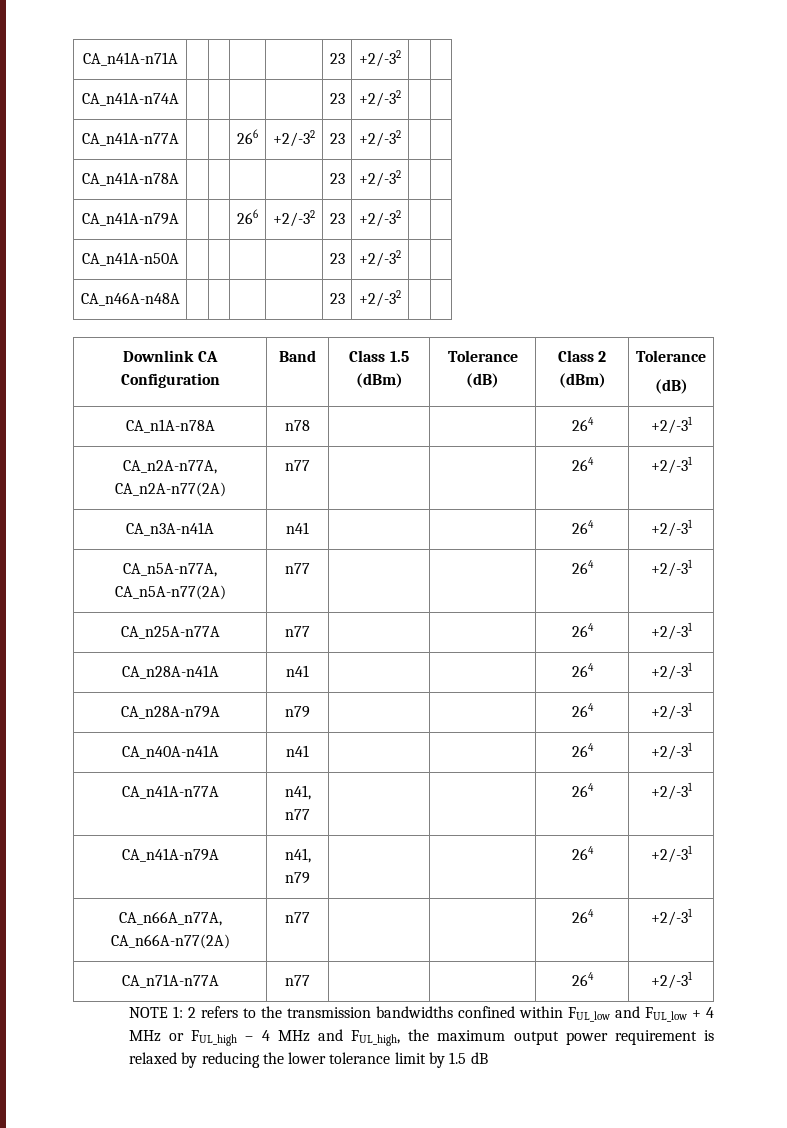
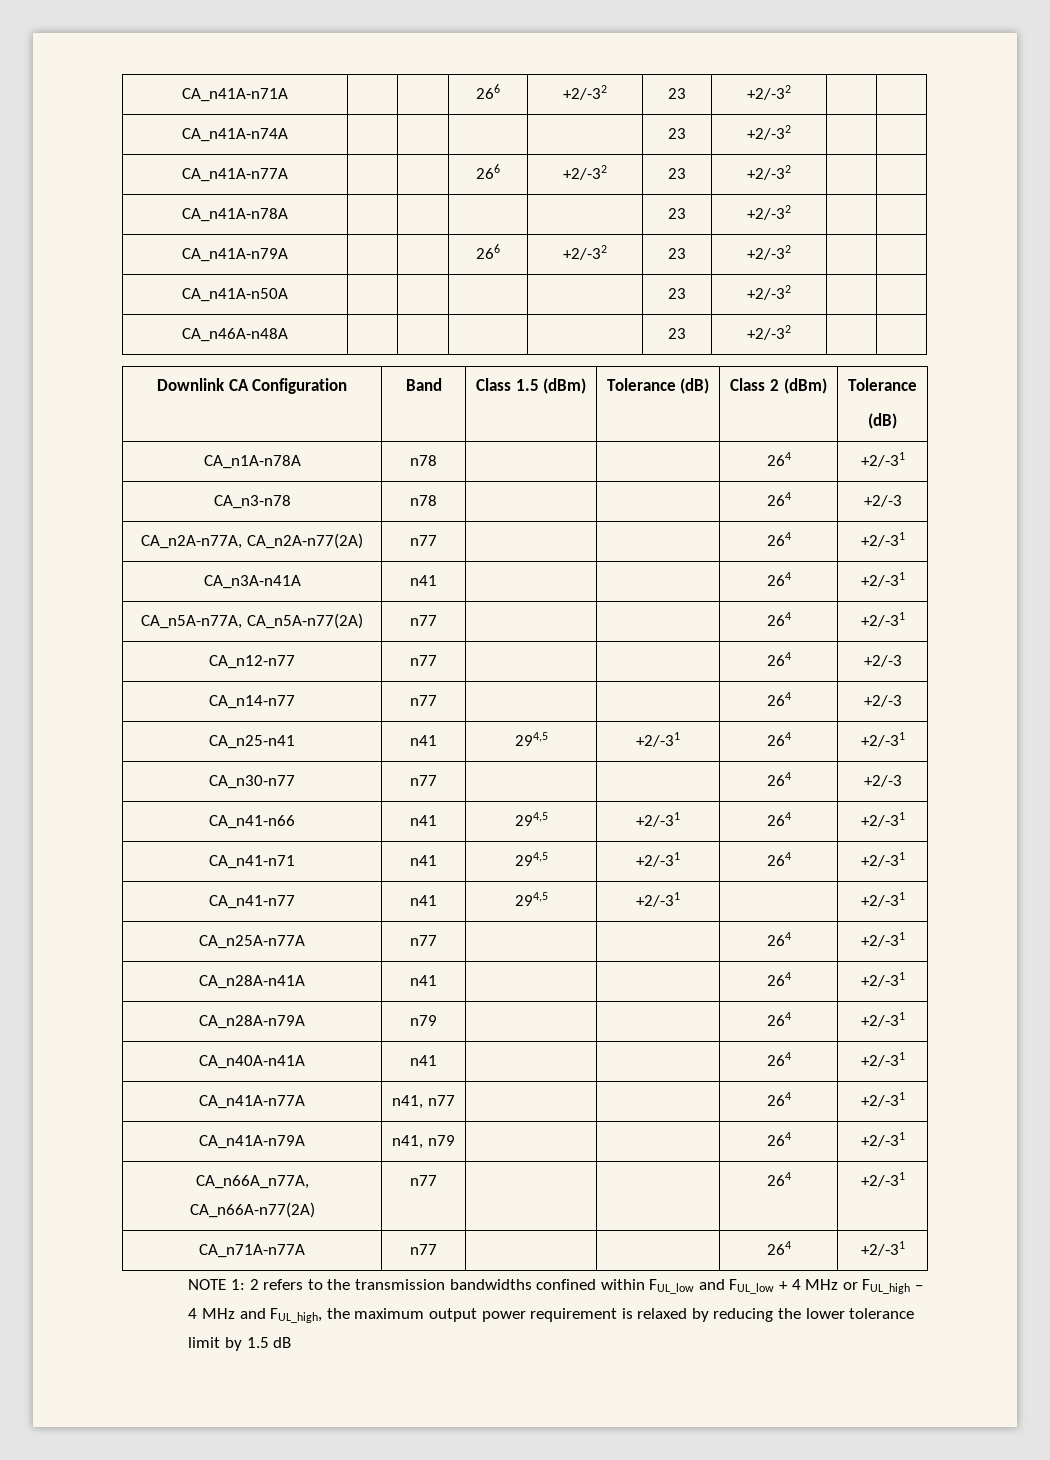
(178, 59) | -> [476,84,500,99] [563,85,607,100] 266 | +2/-32
(693, 425) none -> [213,495,291,509] [410,495,437,506] [766,492,791,506] [863,495,902,507] // CA_n3-n78 | n78 | | | 264 | +2/-3
(693, 568) none -> [209,655,295,669] [410,655,437,666] [766,652,791,666] [863,655,902,667] [209,695,295,709] [410,695,437,706] [766,692,791,706] [863,695,902,707] [209,735,295,749] [410,735,437,746] [514,732,548,746] [636,732,680,747] [766,732,791,746] [860,732,905,747] [209,775,295,789] [410,775,437,786] [766,772,791,786] [863,775,902,787] [209,815,295,829] [410,815,437,826] [514,812,548,826] [636,812,680,827] [766,812,791,826] [860,812,905,827] [209,855,295,869] [410,855,437,866] [514,852,548,866] [636,852,680,867] [766,852,791,866] [860,852,905,867] [209,895,295,909] [410,895,437,906] [514,892,548,906] [636,892,680,907] [860,892,905,907] // CA_n12-n77 | n77 | | | 264 | +2/-3 // CA_n14-n77 | n77 | | | 264 | +2/-3 // CA_n25-n41 | n41 | 294,5 | +2/-31 | 264 | +2/-31 // CA_n30-n77 | n77 | | | 264 | +2/-3 // CA_n41-n66 | n41 | 294,5 | +2/-31 | 264 | +2/-31 // CA_n41-n71 | n41 | 294,5 | +2/-31 | 264 | +2/-31 // CA_n41-n77 | n41 | 294,5 | +2/-31 | | +2/-31

